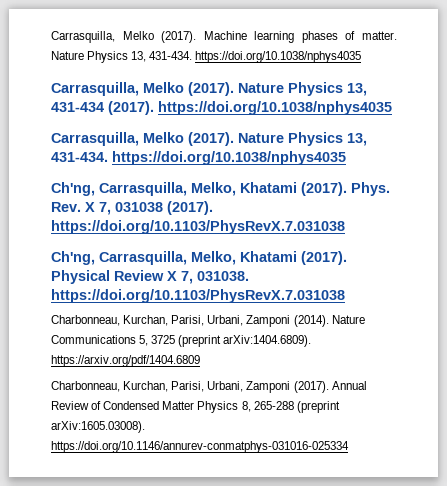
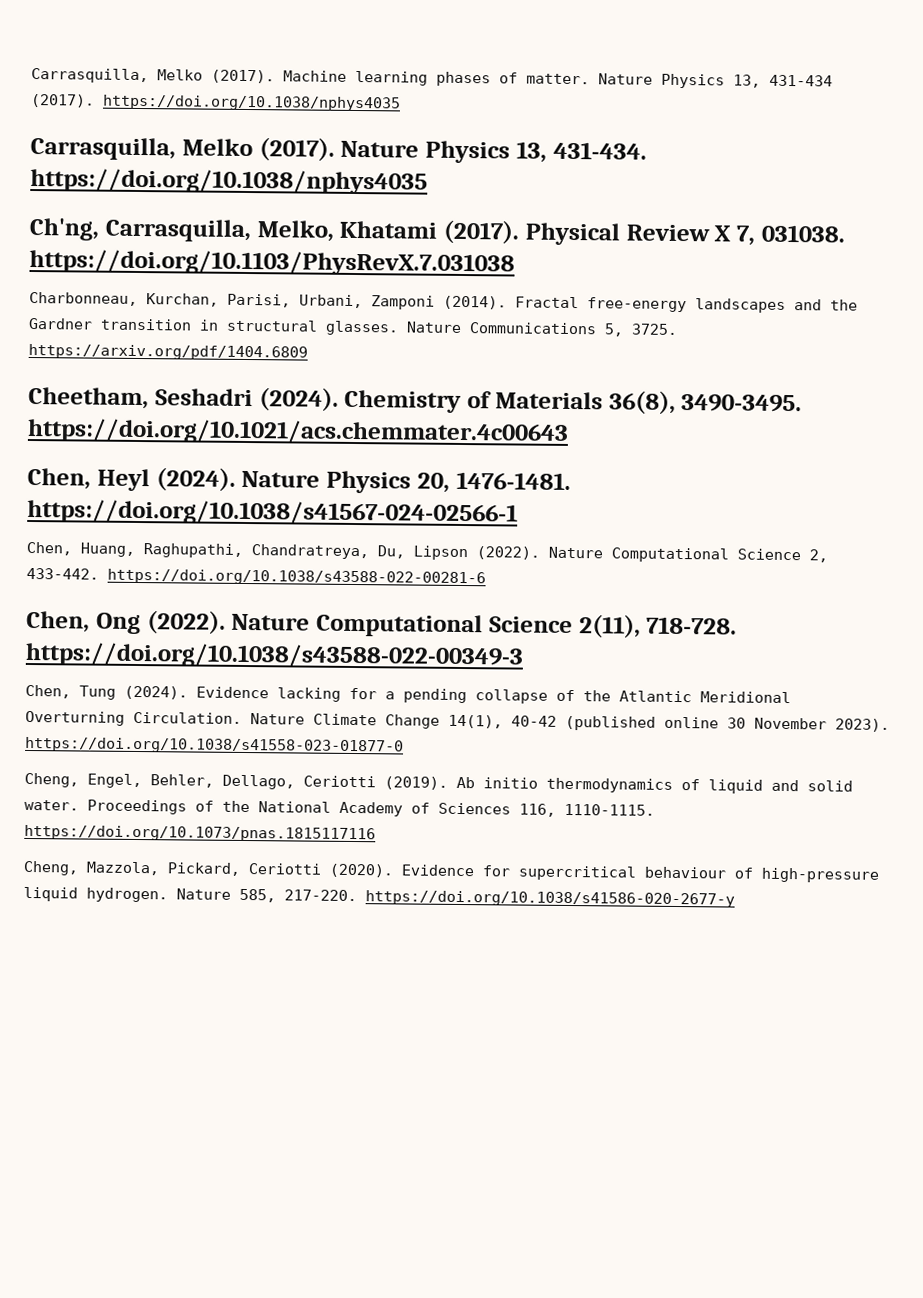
[149,51,362,63] [51,82,367,96] 431-434. https://doi.org/10.1038/nphys4035 // Carrasquilla, Melko (2017). Nature Physics 13, -> (761, 81) none
[51,182,390,196] [51,201,213,215] [51,220,345,234] // Ch'ng, Carrasquilla, Melko, Khatami (2017). Phys. Rev. X 7, 031038 (2017). https://doi.org/10.1103/PhysRevX.7.031038 -> (428, 181) none
[331,315,365,324] [51,335,312,347] [51,355,200,367] [51,381,367,393] [51,401,340,413] [51,421,145,433] [51,441,349,453] Nature Communications 5, 3725 (preprint arXiv:1404.6809). https://arxiv.org/pdf/1404.6809 // Charbonneau, Kurchan, Parisi, Urbani, Zamponi (2017). Annual Review of Condensed Matter Physics 8, 265-288 (preprint arXiv:1605.03008). https://doi.org/10.1146/annurev-conmatphys-031016-025334 -> [515,296,858,313] [28,317,678,337] [28,343,308,361] [28,386,803,415] [27,417,569,446] [27,467,571,494] [27,498,518,527] [26,541,828,563] [26,567,486,587] [26,610,738,639] [25,641,524,670] [25,684,791,704] [25,710,890,732] [25,736,404,755] [24,772,853,794] [24,799,655,817] [24,824,376,843] [23,860,879,883] [23,886,735,908] Fractal free-energy landscapes and the Gardner transition in structural glasses. Nature Communications 5, 3725. https://arxiv.org/pdf/1404.6809 // Cheetham, Seshadri (2024). Chemistry of Materials 36(8), 3490-3495. https://doi.org/10.1021/acs.chemmater.4c00643 // Chen, Heyl (2024). Nature Physics 20, 1476-1481. https://doi.org/10.1038/s41567-024-02566-1 // Chen, Huang, Raghupathi, Chandratreya, Du, Lipson (2022). Nature Computational Science 2, 433-442. https://doi.org/10.1038/s43588-022-00281-6 // Chen, Ong (2022). Nature Computational Science 2(11), 718-728. https://doi.org/10.1038/s43588-022-00349-3 // Chen, Tung (2024). Evidence lacking for a pending collapse of the Atlantic Meridional Overturning Circulation. Nature Climate Change 14(1), 40-42 (published online 30 November 2023). https://doi.org/10.1038/s41558-023-01877-0 // Cheng, Engel, Behler, Dellago, Ceriotti (2019). Ab initio thermodynamics of liquid and solid water. Proceedings of the National Academy of Sciences 116, 1110-1115. https://doi.org/10.1073/pnas.1815117116 // Cheng, Mazzola, Pickard, Ceriotti (2020). Evidence for supercritical behaviour of high-pressure liquid hydrogen. Nature 585, 217-220. https://doi.org/10.1038/s41586-020-2677-y

